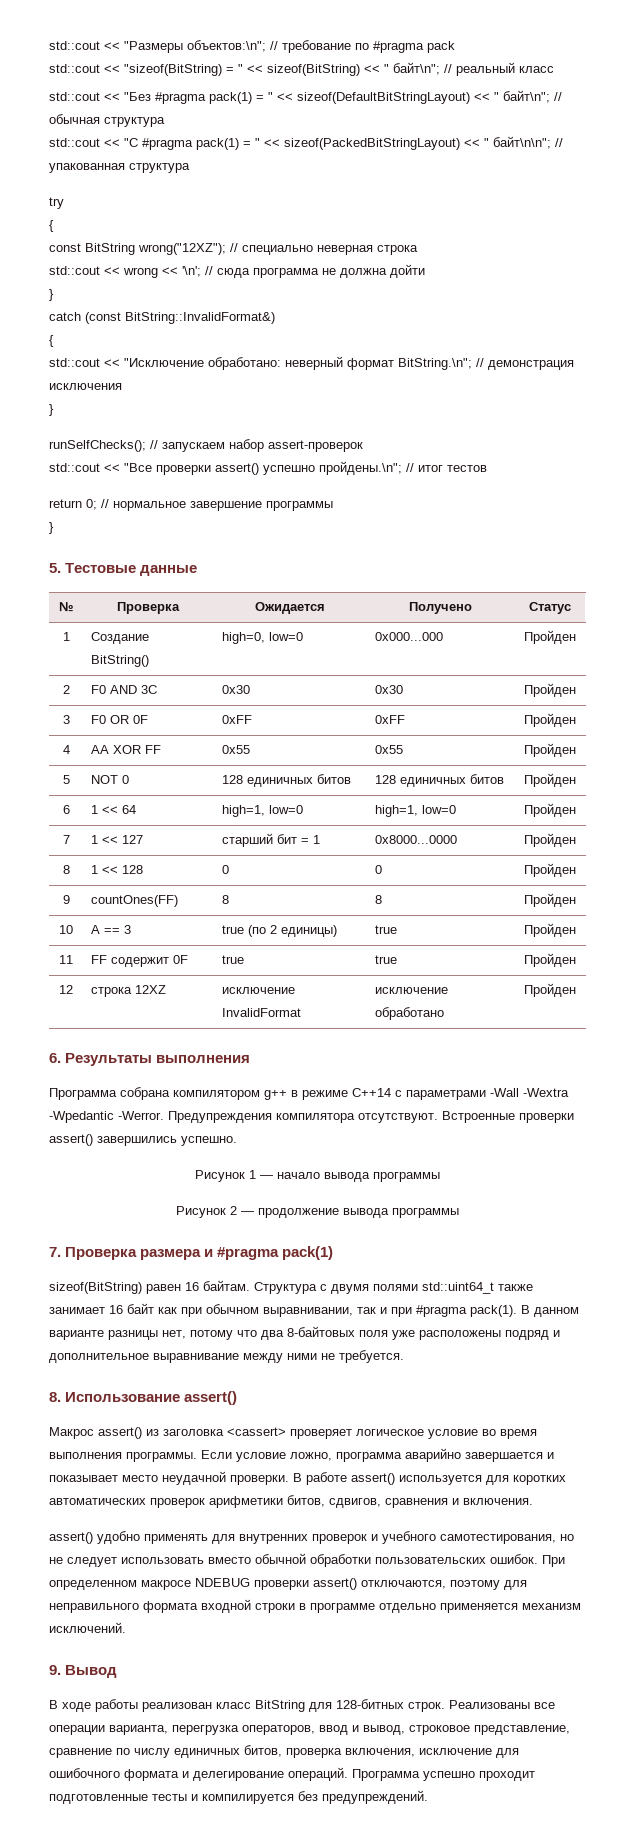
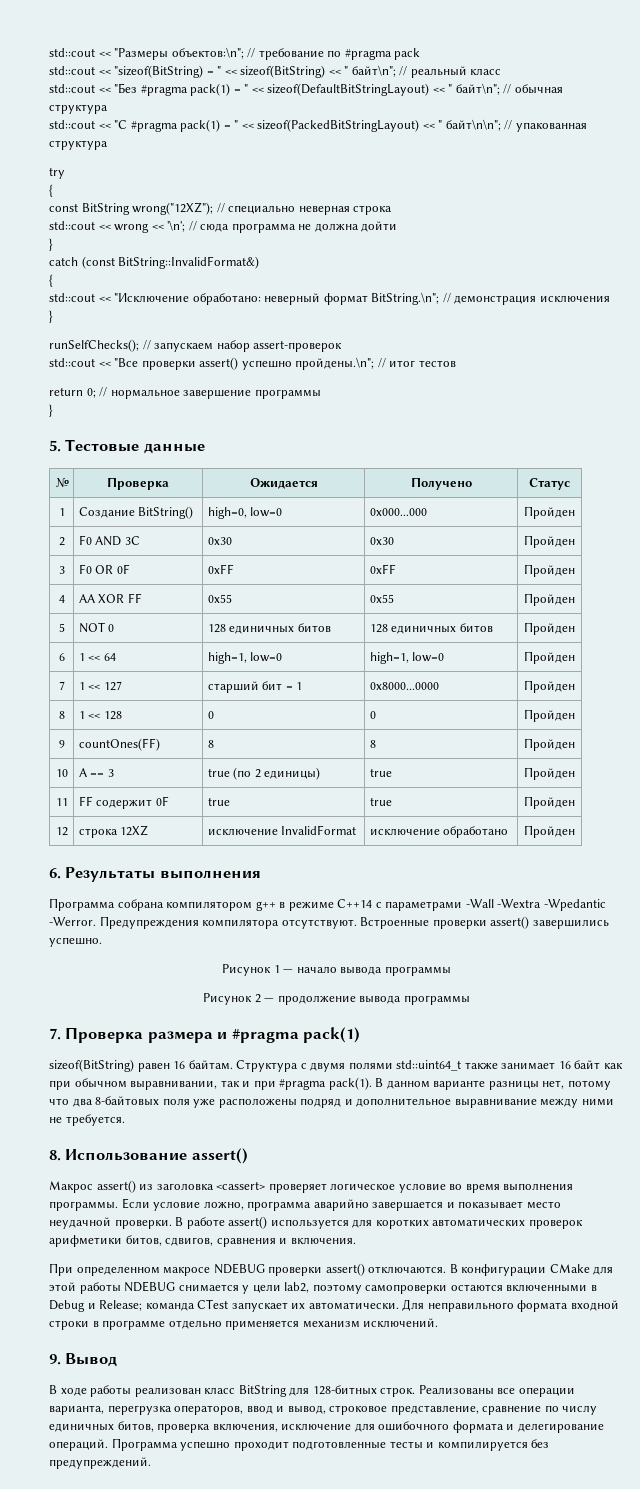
[49,1531,574,1544] [49,1553,538,1567] assert() удобно применять для внутренних проверок и учебного самотестирования, но не следует использовать вместо обычной обработки пользовательских ошибок. -> (356, 1241) none
[361,1580,527,1590] отключаются, поэтому для -> [368,1264,614,1276] [49,1281,597,1294] [49,1299,425,1312] отключаются. В конфигурации CMake для этой работы NDEBUG снимается у цели lab2, поэтому самопроверки остаются включенными в Debug и Release; команда CTest запускает их автоматически. Для

